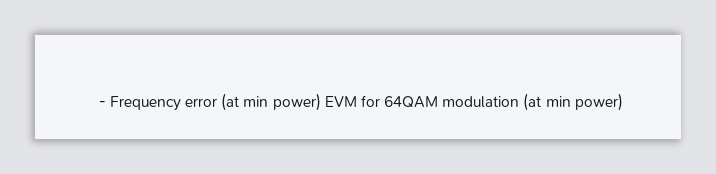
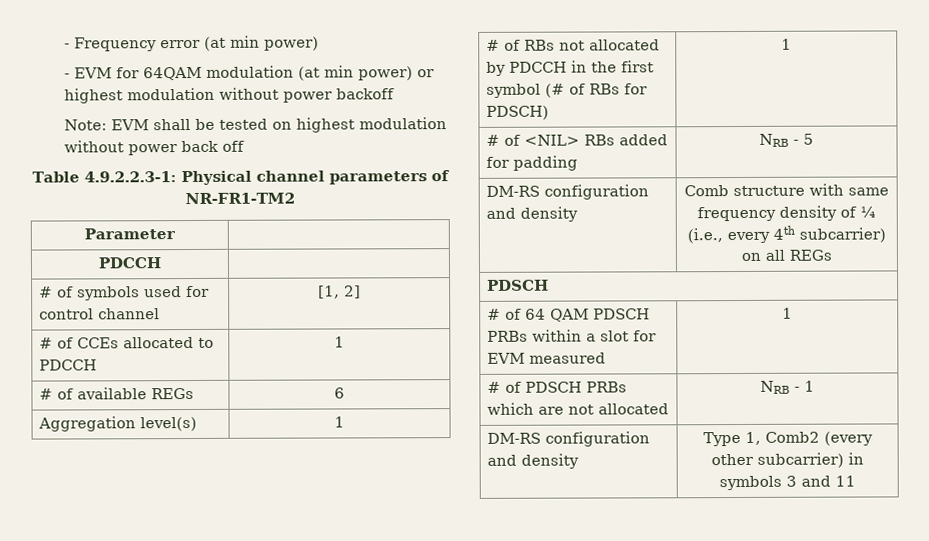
(321, 102) none -> [63,73,70,79] // -
(623, 102) none -> [416,69,435,78] [63,87,395,104] [63,117,447,133] [63,140,245,156] [32,170,450,186] [185,192,296,205] [84,228,176,240] [98,257,161,269] [39,285,211,301] [39,308,161,320] [318,285,361,299] [39,336,215,349] [39,359,98,371] [334,336,345,348] [39,387,195,400] [334,387,345,399] [38,416,198,432] [334,416,345,428] [486,39,661,51] [486,60,655,76] [486,83,649,98] [486,105,550,120] [781,38,792,50] [486,134,669,146] [486,155,579,171] [759,133,814,147] [486,184,650,200] [486,206,579,222] [684,183,889,197] [697,205,876,222] [687,225,886,244] [741,249,832,261] [487,279,550,291] [487,308,651,322] [487,329,658,342] [487,352,607,364] [782,307,793,319] [487,381,628,393] [487,402,670,415] [760,380,815,394] [487,431,651,447] [487,453,580,469] [703,431,873,447] [711,452,864,468] [719,475,856,491] or highest modulation without power backoff // Note: EVM shall be tested on highest modulation without power back off // Table 4.9.2.2.3-1: Physical channel parameters of NR-FR1-TM2 // Parameter | // PDCCH | // # of symbols used for control channel | [1, 2] // # of CCEs allocated to PDCCH | 1 // # of available REGs | 6 // Aggregation level(s) | 1 // # of RBs not allocated by PDCCH in the first symbol (# of RBs for PDSCH) | 1 // # of <NIL> RBs added for padding | NRB - 5 // DM-RS configuration and density | Comb structure with same frequency density of ¼ (i.e., every 4th subcarrier) on all REGs // PDSCH // # of 64 QAM PDSCH PRBs within a slot for EVM measured | 1 // # of PDSCH PRBs which are not allocated | NRB - 1 // DM-RS configuration and density | Type 1, Comb2 (every other subcarrier) in symbols 3 and 11

